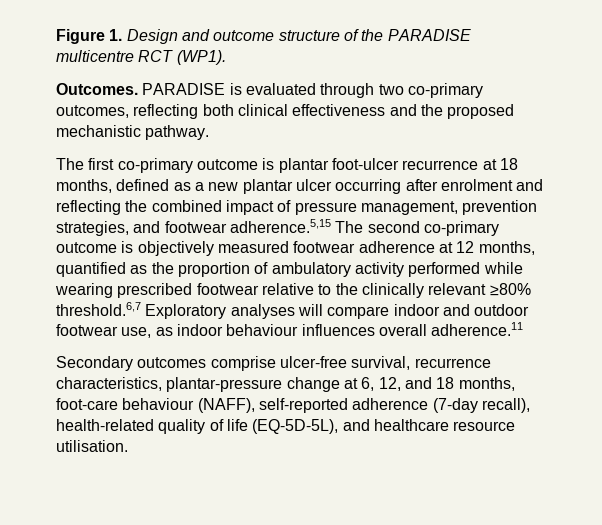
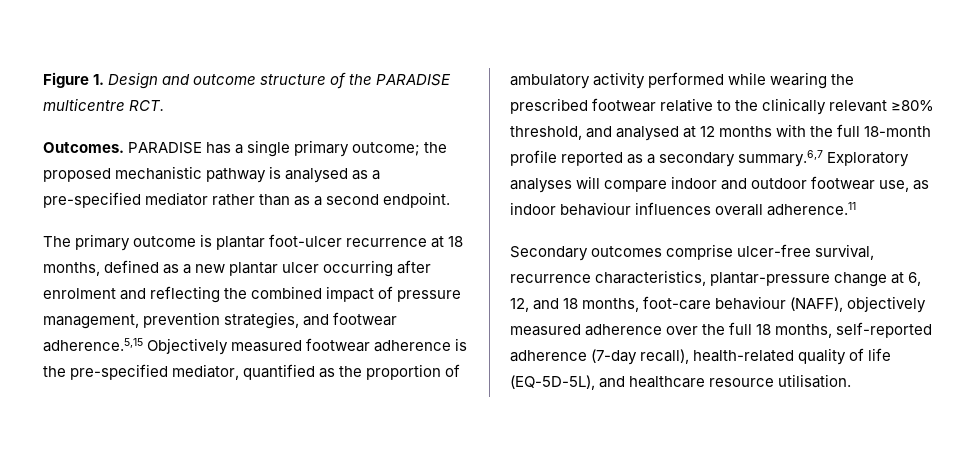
[138,50,226,65] RCT (WP1). -> [129,100,165,111] RCT.
[229,83,483,98] [56,104,515,119] [56,125,210,140] [56,158,193,173] is evaluated through two co-primary outcomes, reflecting both clinical effectiveness and the proposed mechanistic pathway. // The first co-primary -> [206,140,448,157] [43,166,381,183] [43,192,451,208] [43,234,131,251] has a single primary outcome; the proposed mechanistic pathway is analysed as a pre-specified mediator rather than as a second endpoint. // The primary
[335,221,499,236] [56,241,535,256] The second co-primary outcome is objectively measured footwear adherence at 12 months, -> [147,338,468,355] [43,364,240,380] Objectively measured footwear adherence is the pre-specified mediator,
(113, 290) none -> [831,74,855,85] the
[56,302,141,316] threshold.6,7 -> [510,124,932,141] [510,150,824,167] threshold, and analysed at 12 months with the full 18-month profile reported as a secondary summary.6,7
(255, 405) none -> [847,296,927,313] [510,322,833,338] objectively measured adherence over the full 18 months,

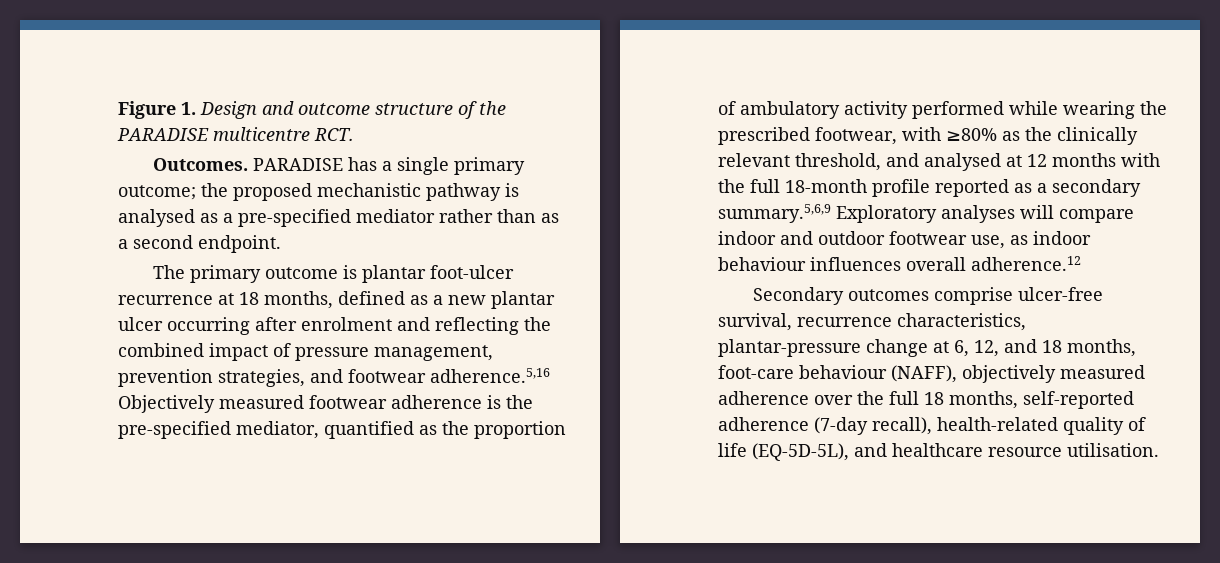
[43,338,143,352] adherence.5,15 -> [430,368,550,383] adherence.5,16
[592,98,732,112] footwear relative to -> [815,127,1020,145] footwear, with ≥80% as
[891,100,935,111] ≥80% -> (790, 160) none
[738,150,824,167] summary.6,7 -> [718,204,831,223] summary.5,6,9
[767,202,857,216] adherence.11 -> [971,256,1081,271] adherence.12

